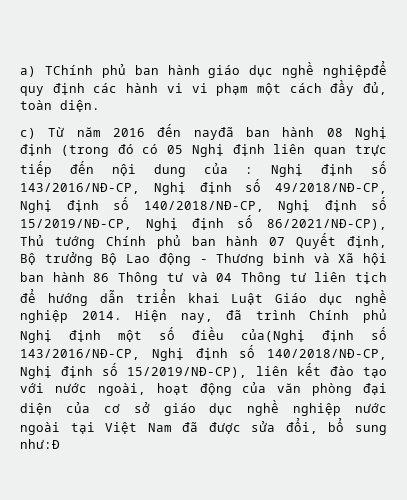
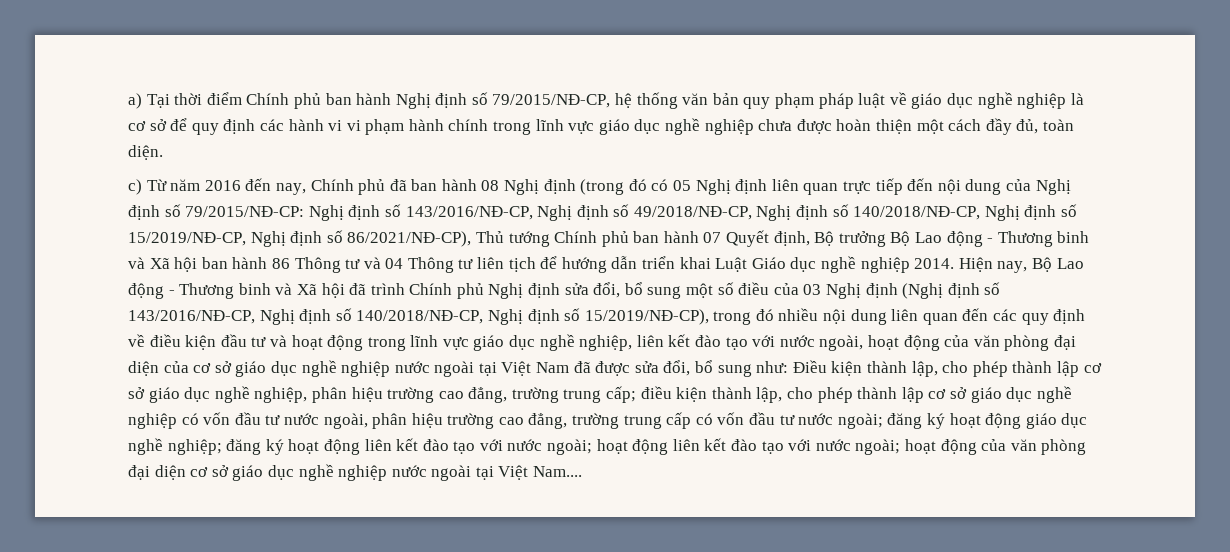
[44,61,387,78] TChính phủ ban hành giáo dục nghề nghiệpđể -> [146,92,1084,109] [128,118,188,131] Tại thời điểm Chính phủ ban hành Nghị định số 79/2015/NĐ-CP, hệ thống văn bản quy phạm pháp luật về giáo dục nghề nghiệp là cơ sở để
(249, 89) none -> [408,118,912,135] hành chính trong lĩnh vực giáo dục nghề nghiệp chưa được hoàn thiện
[193,127,234,140] nayđã -> [275,179,407,195] nay, Chính phủ đã
[245,167,254,174] : -> [1035,179,1071,195] [128,204,305,220] Nghị định số 79/2015/NĐ-CP:
(213, 318) none -> [1031,257,1084,272] [128,283,345,299] Bộ Lao động - Thương binh và Xã hội
[118,327,305,343] một số điều của(Nghị -> [564,282,944,299] sửa đổi, bổ sung một số điều của 03 Nghị định (Nghị
(247, 372) none -> [713,308,1086,325] [128,334,633,351] trong đó nhiều nội dung liên quan đến các quy định về điều kiện đầu tư và hoạt động trong lĩnh vực giáo dục nghề nghiệp,
[20,439,60,449] như:Đ -> [756,360,1102,377] [128,386,1072,403] [128,412,1088,429] [128,438,1087,455] [128,464,583,481] như: Điều kiện thành lập, cho phép thành lập cơ sở giáo dục nghề nghiệp, phân hiệu trường cao đẳng, trường trung cấp; điều kiện thành lập, cho phép thành lập cơ sở giáo dục nghề nghiệp có vốn đầu tư nước ngoài, phân hiệu trường cao đẳng, trường trung cấp có vốn đầu tư nước ngoài; đăng ký hoạt động giáo dục nghề nghiệp; đăng ký hoạt động liên kết đào tạo với nước ngoài; hoạt động liên kết đào tạo với nước ngoài; hoạt động của văn phòng đại diện cơ sở giáo dục nghề nghiệp nước ngoài tại Việt Nam....

